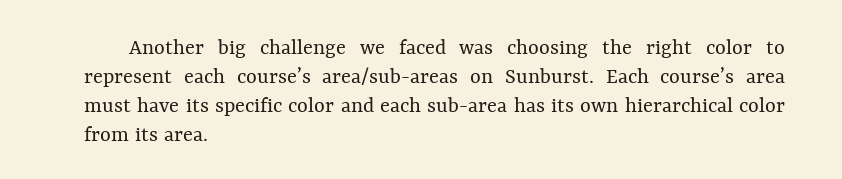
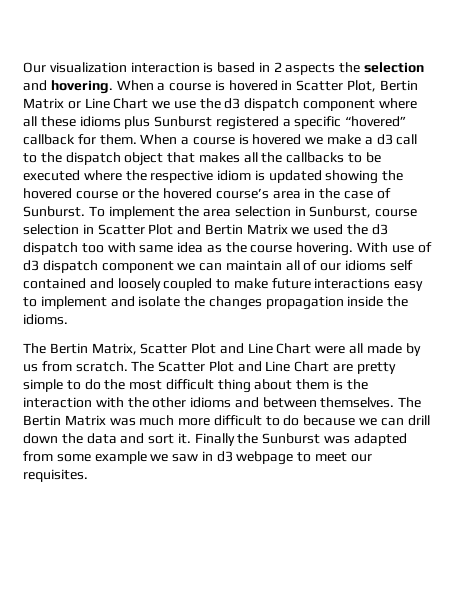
[128,39,785,58] [84,67,785,87] [84,97,785,116] [84,126,209,141] Another big challenge we faced was choosing the right color to represent each course’s area/sub-areas on Sunburst. Each course’s area must have its specific color and each sub-area has its own hierarchical color from its area. -> [23,62,425,75] [23,80,418,94] [23,98,417,111] [23,116,407,130] [23,134,418,145] [23,152,381,166] [23,170,404,184] [23,188,391,199] [23,206,418,219] [23,224,388,235] [23,242,432,256] [23,260,413,273] [23,278,424,291] [23,296,409,310] [23,314,68,325] [23,343,421,356] [23,361,396,374] [23,379,368,393] [23,397,422,408] [23,415,430,426] [23,433,407,446] [23,451,372,465] [23,469,88,482] Our visualization interaction is based in 2 aspects the selection and hovering. When a course is hovered in Scatter Plot, Bertin Matrix or Line Chart we use the d3 dispatch component where all these idioms plus Sunburst registered a specific “hovered” callback for them. When a course is hovered we make a d3 call to the dispatch object that makes all the callbacks to be executed where the respective idiom is updated showing the hovered course or the hovered course’s area in the case of Sunburst. To implement the area selection in Sunburst, course selection in Scatter Plot and Bertin Matrix we used the d3 dispatch too with same idea as the course hovering. With use of d3 dispatch component we can maintain all of our idioms self contained and loosely coupled to make future interactions easy to implement and isolate the changes propagation inside the idioms. // The Bertin Matrix, Scatter Plot and Line Chart were all made by us from scratch. The Scatter Plot and Line Chart are pretty simple to do the most difficult thing about them is the interaction with the other idioms and between themselves. The Bertin Matrix was much more difficult to do because we can drill down the data and sort it. Finally the Sunburst was adapted from some example we saw in d3 webpage to meet our requisites.

